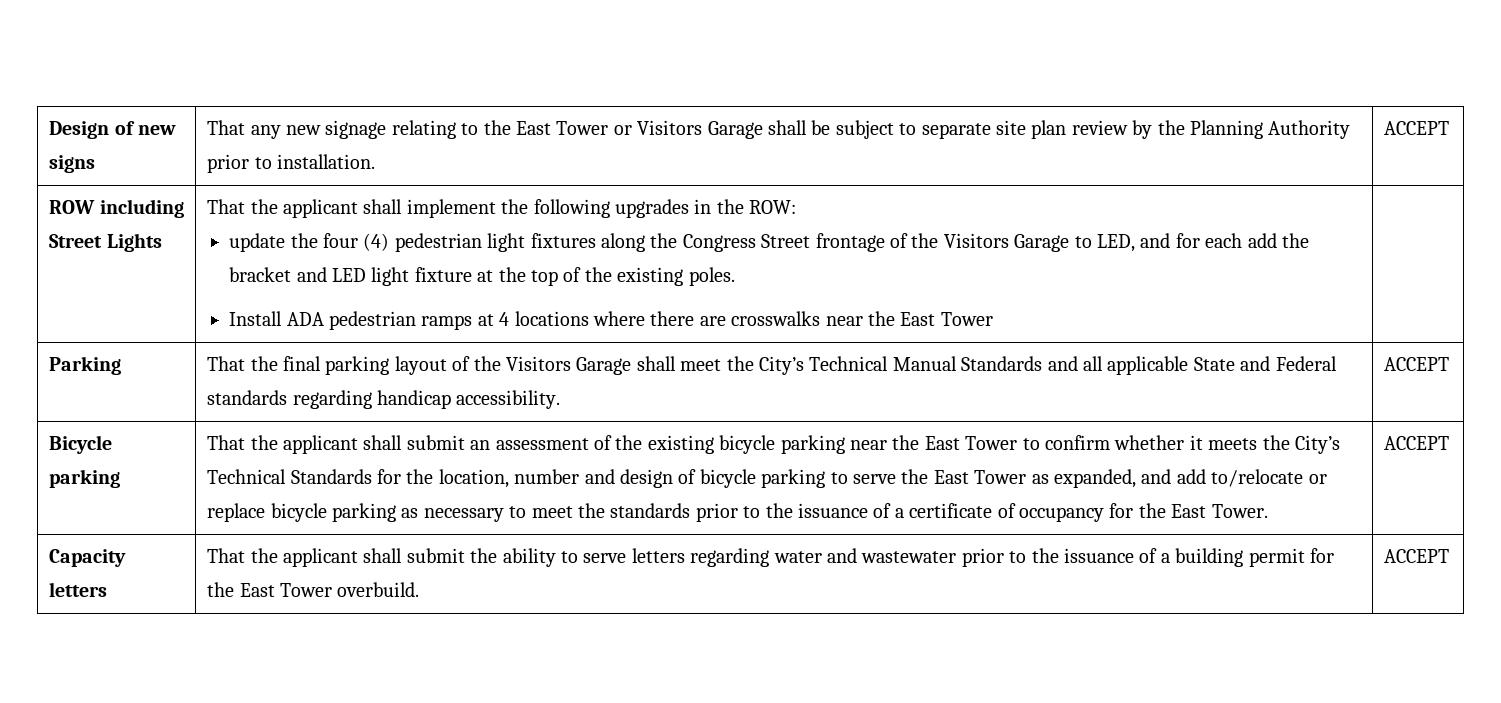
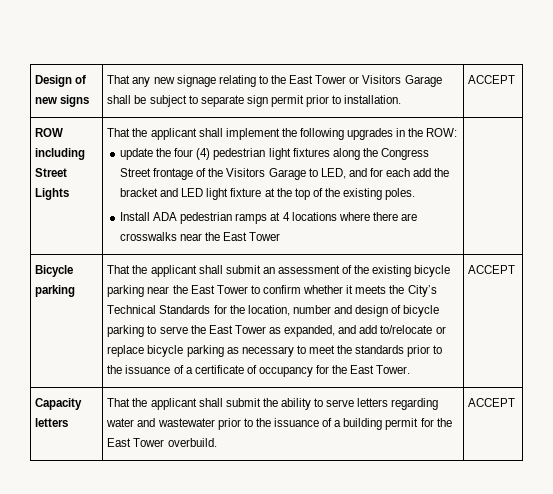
[996,120,1351,139] site plan review by the Planning Authority -> [246,95,304,107] sign permit
[49,356,122,375] [207,356,1337,375] [207,390,561,409] [1384,357,1450,371] // Parking | That the final parking layout of the Visitors Garage shall meet the City’s Technical Manual Standards and all applicable State and Federal standards regarding handicap accessibility. | ACCEPT -> (281, 236) none

